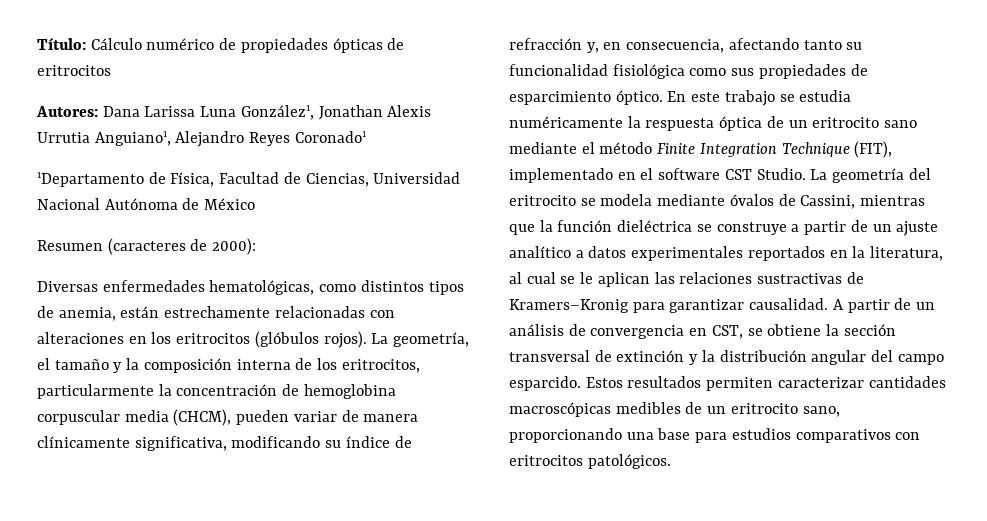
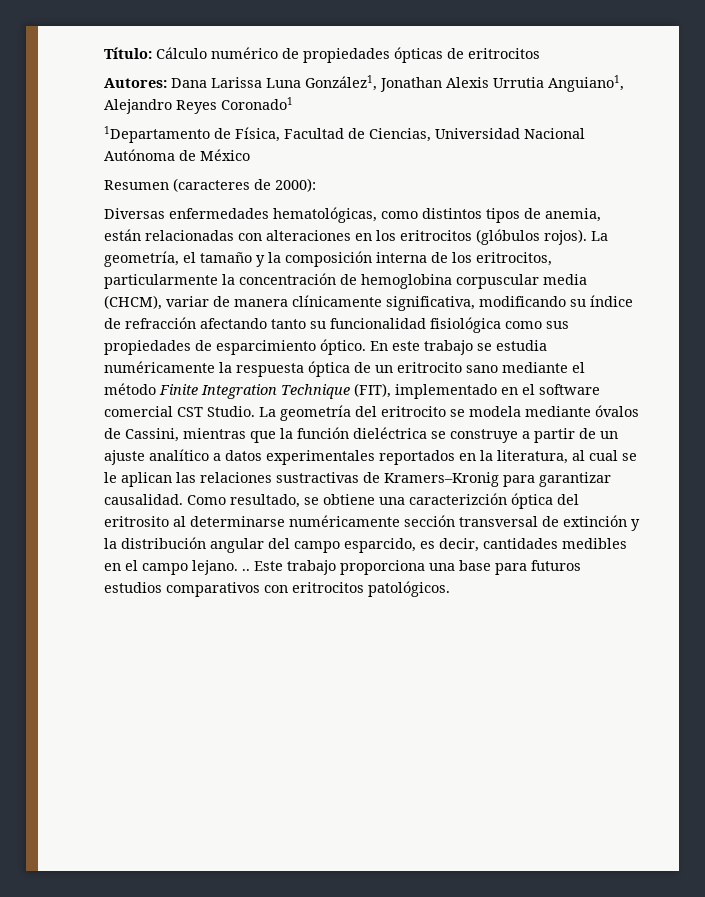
[164,306,271,318] estrechamente -> (141, 235) none
[236,410,290,425] pueden -> (162, 302) none
[586,39,725,53] y, en consecuencia, -> (196, 323) none
(721, 174) none -> [104,406,173,417] comercial
[832,298,936,313] [509,324,840,339] A partir de un análisis de convergencia en CST, se obtiene la -> [187,493,579,509] [104,515,400,527] Como resultado, se obtiene una caracterizción óptica del eritrosito al determinarse numéricamente
[509,376,946,391] [509,402,840,417] [509,428,622,443] esparcido. Estos resultados permiten caracterizar cantidades macroscópicas medibles de un eritrocito sano, proporcionando -> [344,538,627,553] [104,560,425,575] esparcido, es decir, cantidades medibles en el campo lejano. .. Este trabajo proporciona
(728, 437) none -> [531,560,581,571] futuros

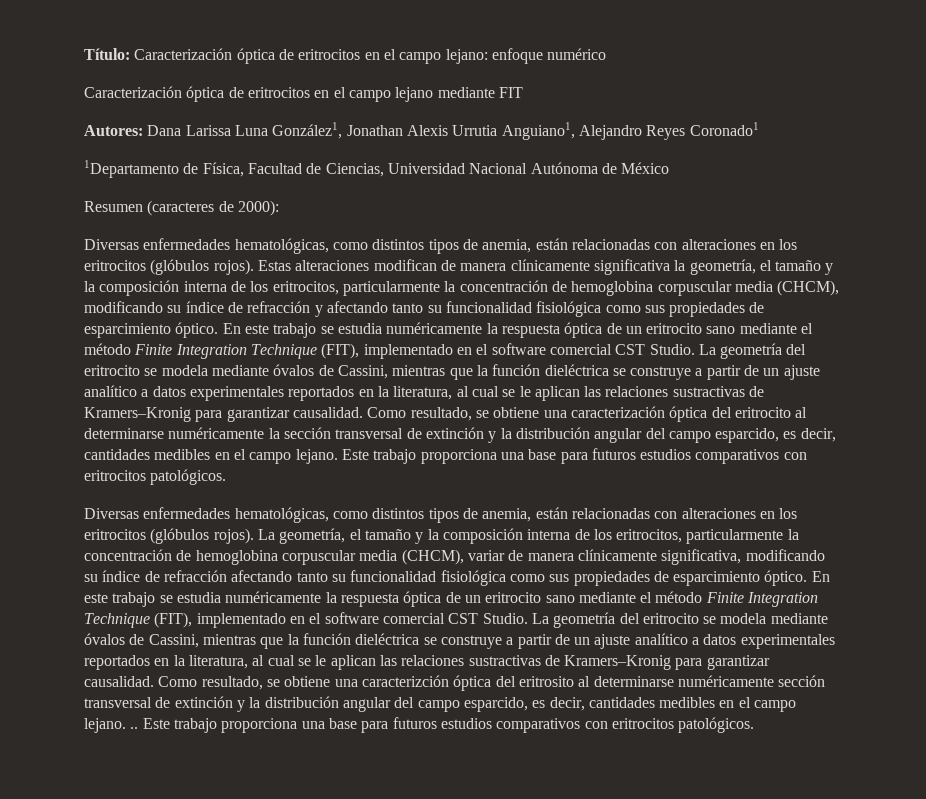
[156,47,540,63] Cálculo numérico de propiedades ópticas de eritrocitos -> [134,48,607,64] [84,86,523,102] Caracterización óptica de eritrocitos en el campo lejano: enfoque numérico // Caracterización óptica de eritrocitos en el campo lejano mediante FIT
(316, 185) none -> [84,238,798,254] [84,259,834,275] [84,280,840,296] [84,301,765,317] [84,322,814,338] [84,343,807,359] [84,364,820,380] [84,385,765,401] [84,406,808,422] [84,427,836,443] [84,448,807,464] [84,469,227,485] // Diversas enfermedades hematológicas, como distintos tipos de anemia, están relacionadas con alteraciones en los eritrocitos (glóbulos rojos). Estas alteraciones modifican de manera clínicamente significativa la geometría, el tamaño y la composición interna de los eritrocitos, particularmente la concentración de hemoglobina corpuscular media (CHCM), modificando su índice de refracción y afectando tanto su funcionalidad fisiológica como sus propiedades de esparcimiento óptico. En este trabajo se estudia numéricamente la respuesta óptica de un eritrocito sano mediante el método Finite Integration Technique (FIT), implementado en el software comercial CST Studio. La geometría del eritrocito se modela mediante óvalos de Cassini, mientras que la función dieléctrica se construye a partir de un ajuste analítico a datos experimentales reportados en la literatura, al cual se le aplican las relaciones sustractivas de Kramers–Kronig para garantizar causalidad. Como resultado, se obtiene una caracterización óptica del eritrocito al determinarse numéricamente la sección transversal de extinción y la distribución angular del campo esparcido, es decir, cantidades medibles en el campo lejano. Este trabajo proporciona una base para futuros estudios comparativos con eritrocitos patológicos.

